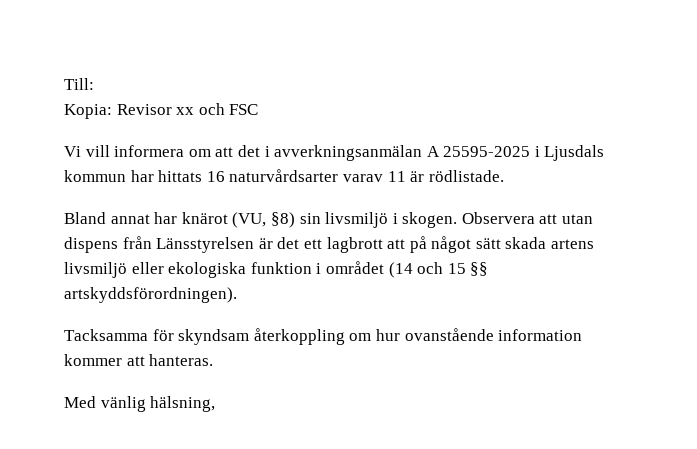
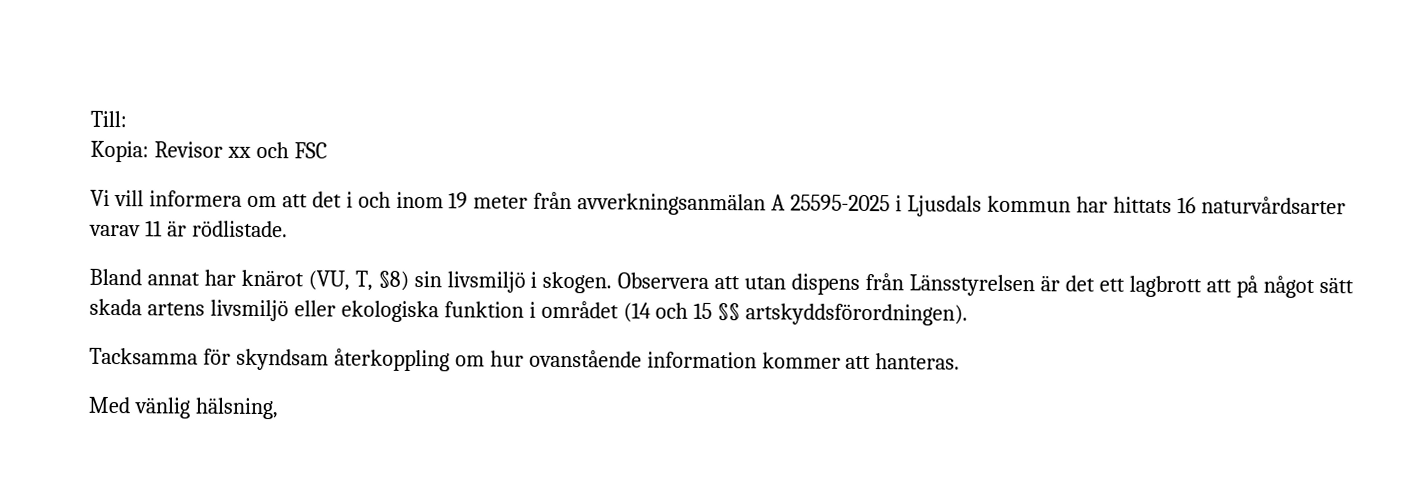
(270, 151) none -> [357,191,573,210] och inom 19 meter från
(267, 220) none -> [354,270,373,291] T,

